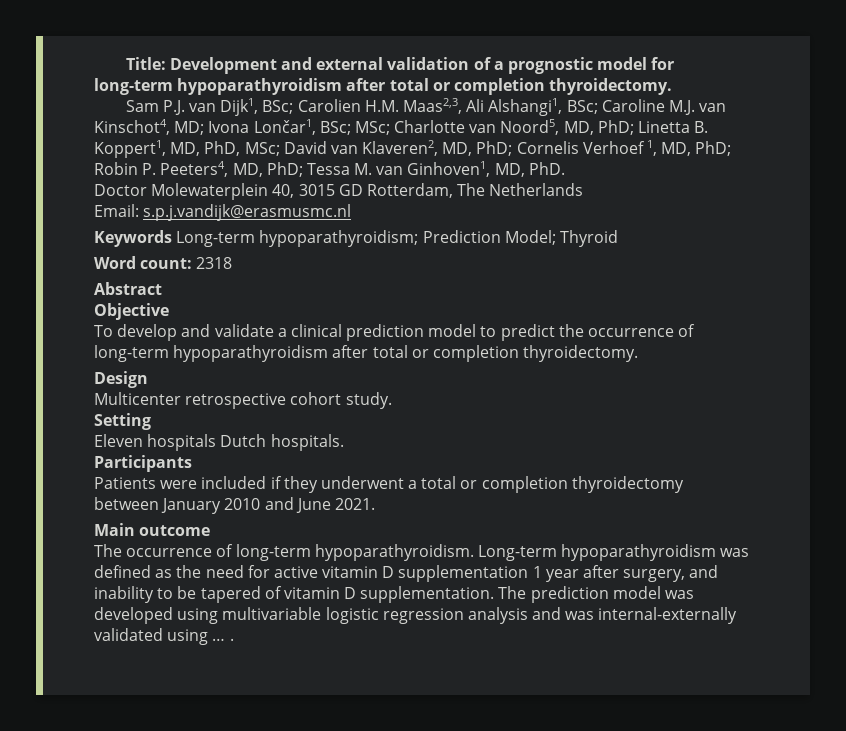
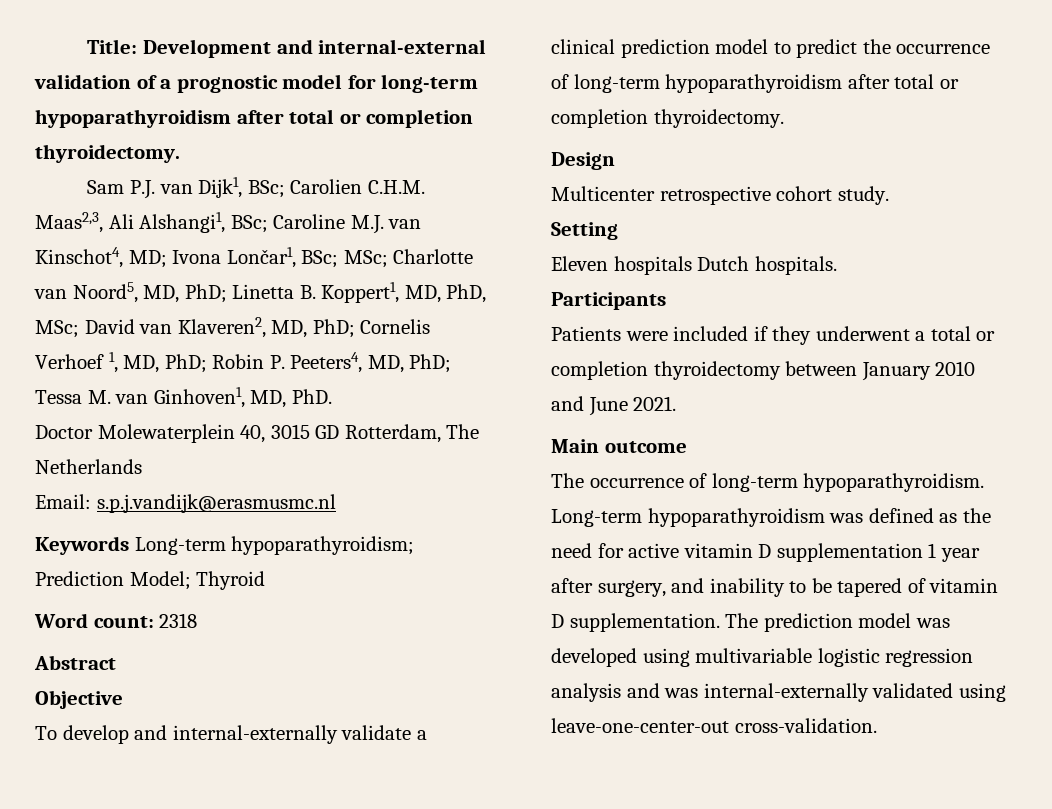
[316,57,384,70] external -> [318,39,487,54] internal-external
[364,100,399,112] H.M. -> [367,180,425,194] C.H.M.
(211, 330) none -> [172,725,338,744] internal-externally
[212,638,234,641] … . -> [551,718,877,733] leave-one-center-out cross-validation.

